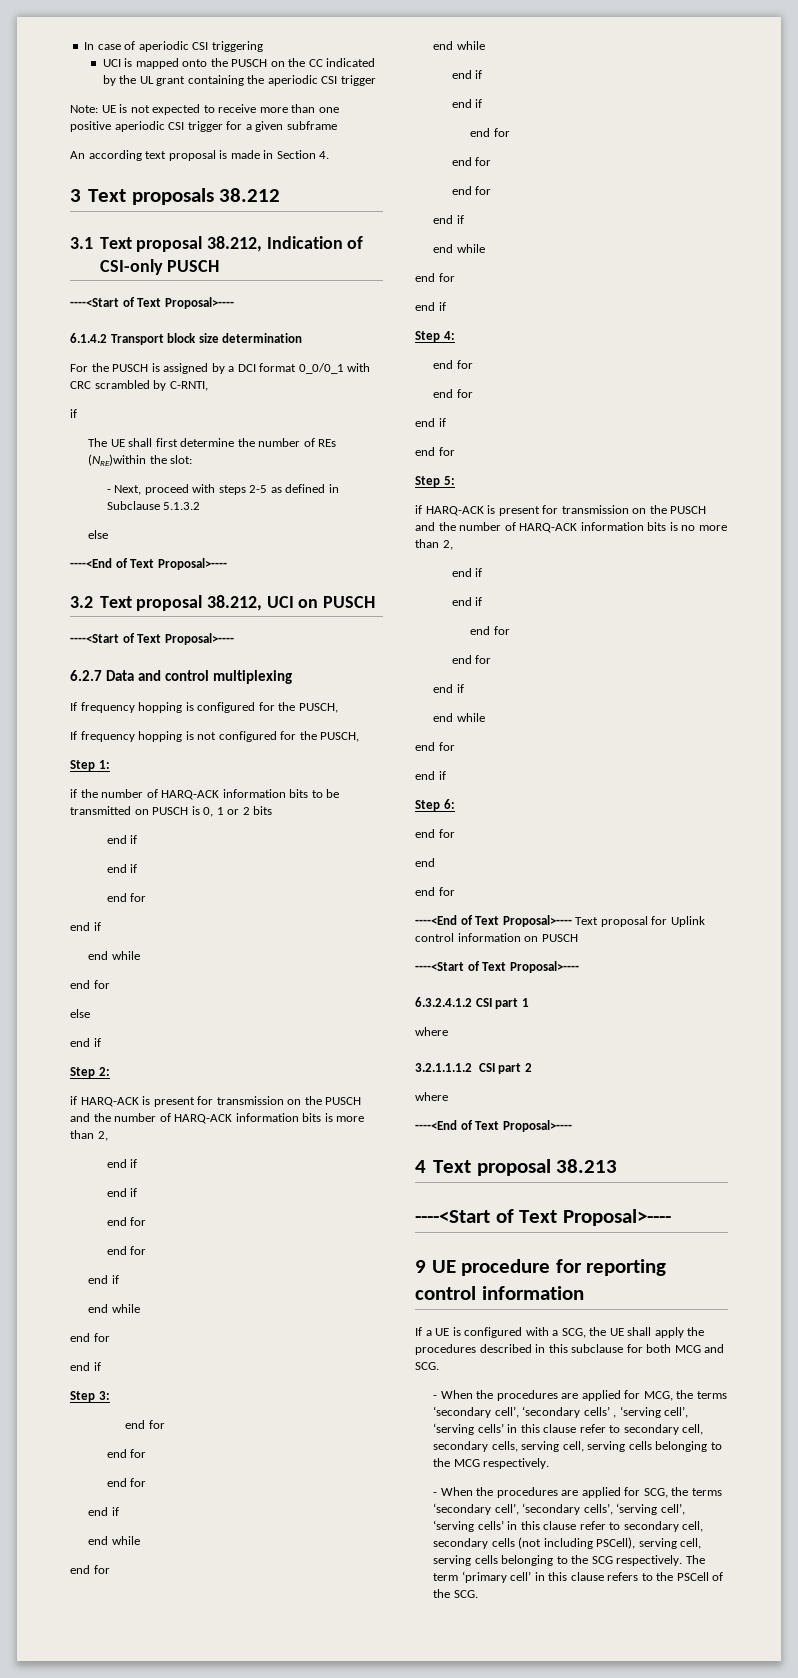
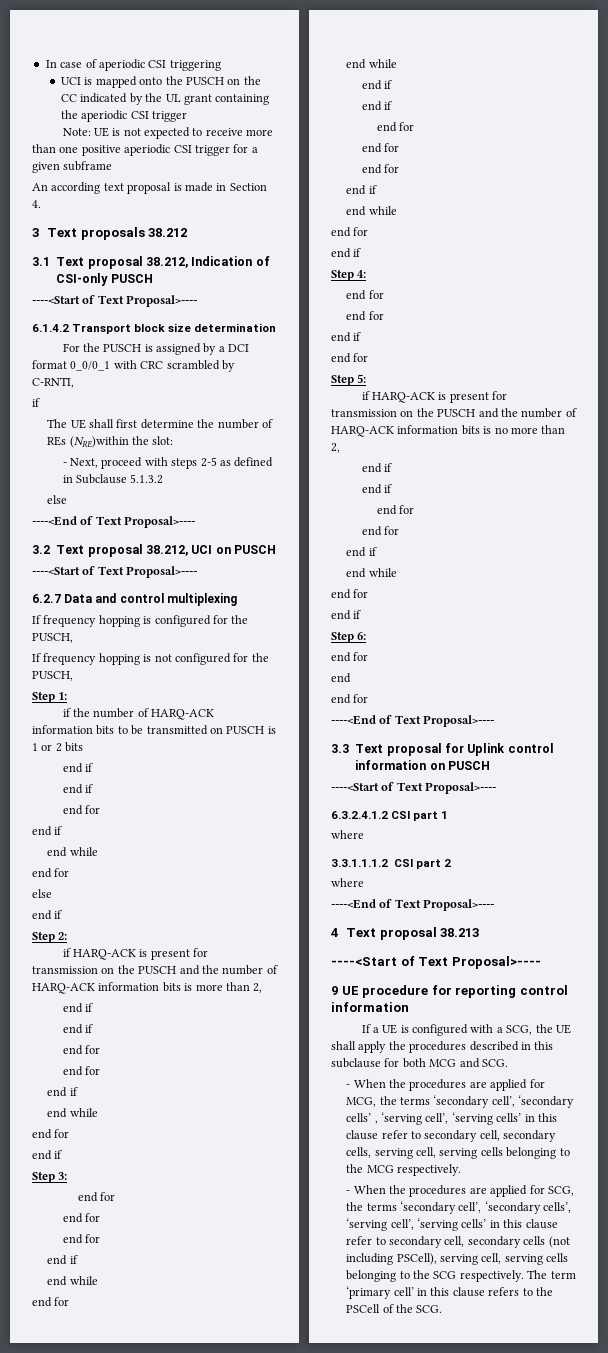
[203,807,214,817] 0, -> (276, 730) none
(572, 921) none -> [331,744,349,753] // 3.3
[415,1063,472,1072] 3.2.1.1.1.2 -> [331,859,388,867] 3.3.1.1.1.2

